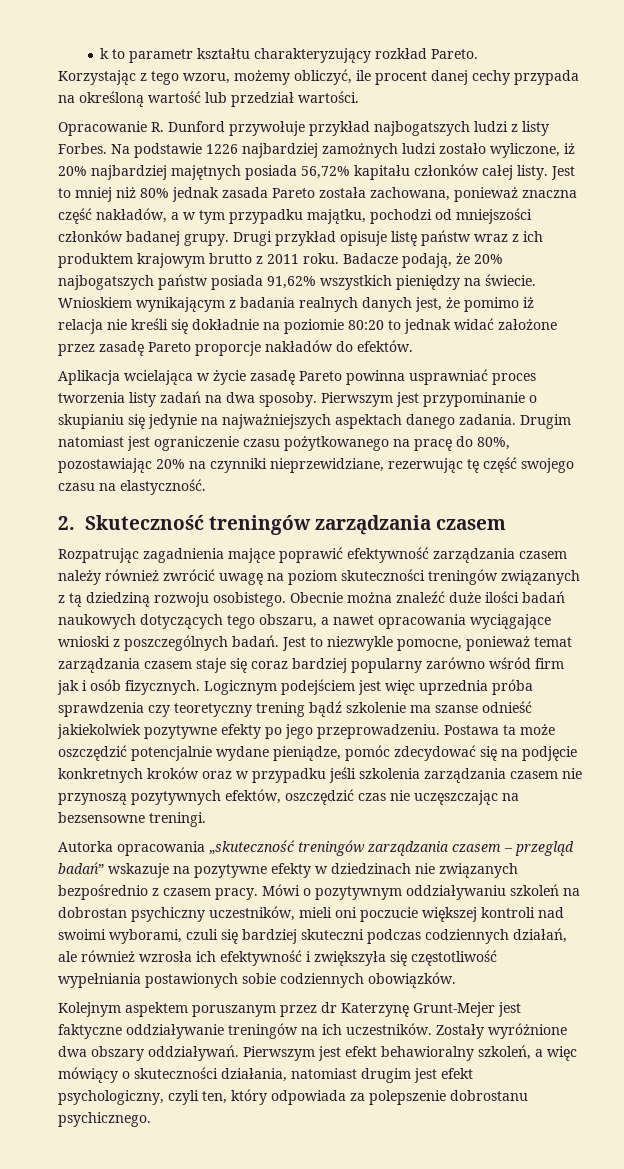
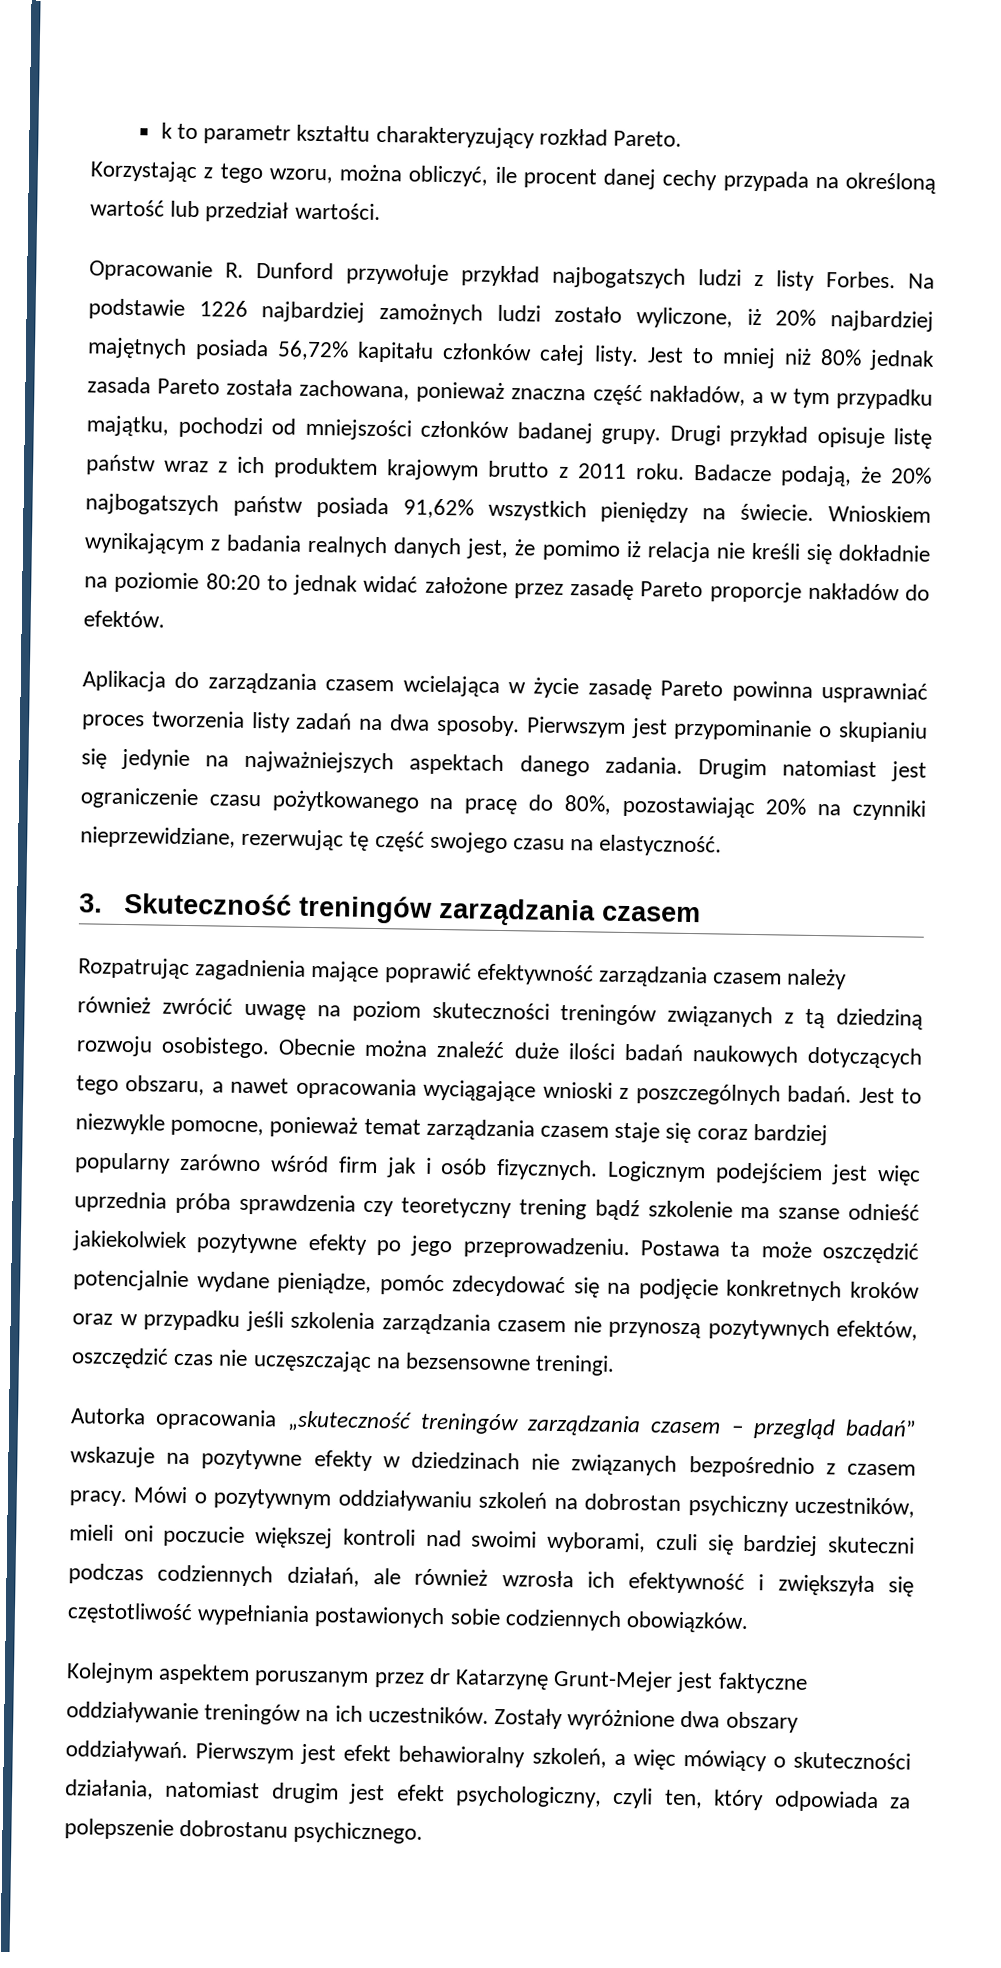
[234,70,290,85] możemy -> [339,164,402,182] można
(120, 377) none -> [174,671,395,695] do zarządzania czasem
[58,516,75,530] 2. -> [79,893,103,913] 3.
[341,1003,409,1017] Katerzynę -> [455,1669,550,1690] Katarzynę

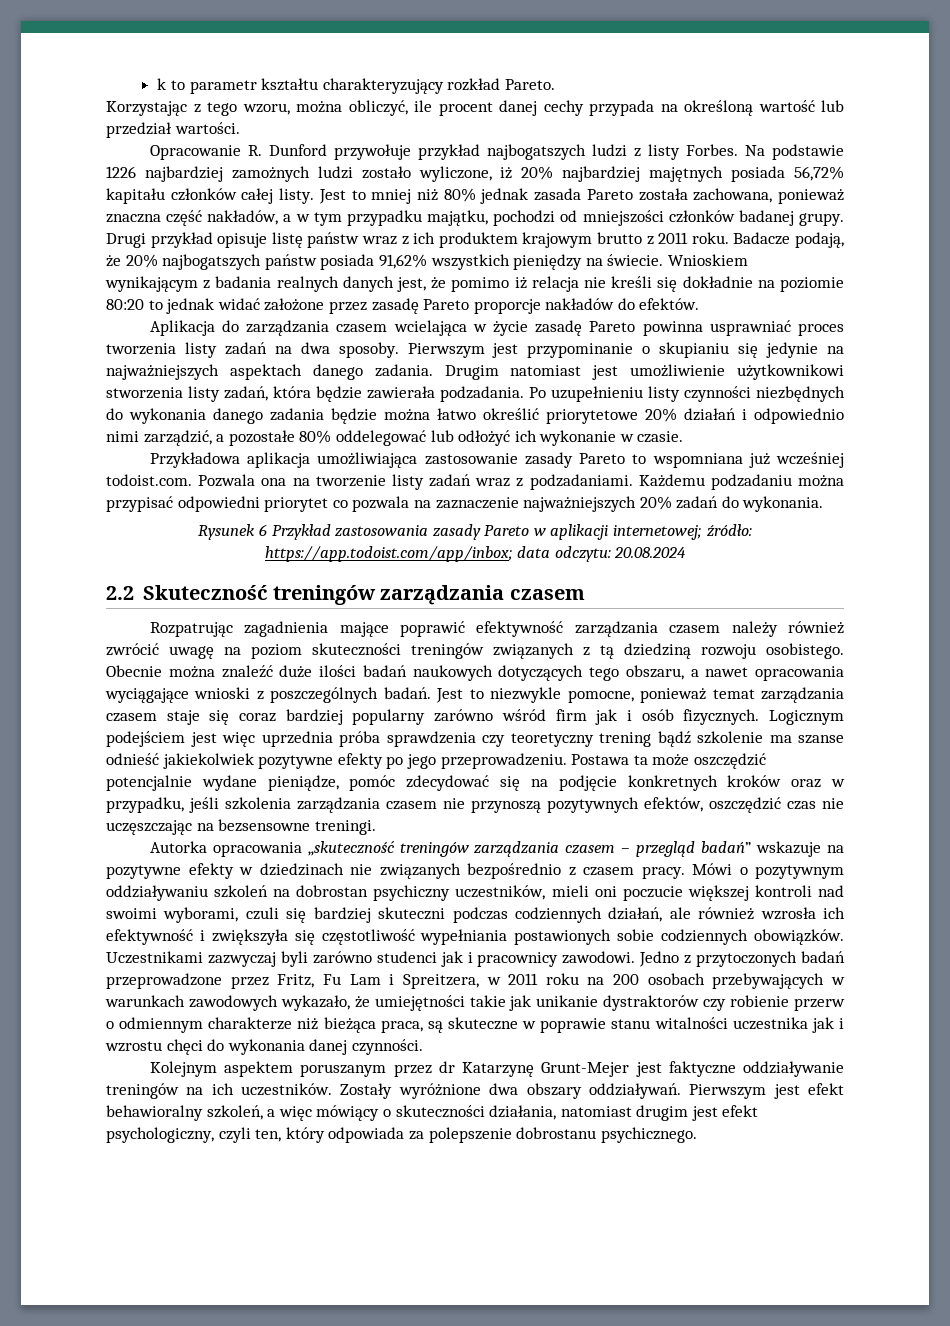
[80,787,926,821] [80,826,723,857] [79,893,103,913] ograniczenie czasu pożytkowanego na pracę do 80%, pozostawiając 20% na czynniki nieprzewidziane, rezerwując tę część swojego czasu na elastyczność. // 3. -> [630,364,844,380] [106,386,845,402] [106,408,844,424] [106,430,684,446] [149,452,844,468] [106,474,844,490] [106,496,824,512] [198,524,752,540] [264,546,687,562] [106,586,134,600] umożliwienie użytkownikowi stworzenia listy zadań, która będzie zawierała podzadania. Po uzupełnieniu listy czynności niezbędnych do wykonania danego zadania będzie można łatwo określić priorytetowe 20% działań i odpowiednio nimi zarządzić, a pozostałe 80% oddelegować lub odłożyć ich wykonanie w czasie. // Przykładowa aplikacja umożliwiająca zastosowanie zasady Pareto to wspomniana już wcześniej todoist.com. Pozwala ona na tworzenie listy zadań wraz z podzadaniami. Każdemu podzadaniu można przypisać odpowiedni priorytet co pozwala na zaznaczenie najważniejszych 20% zadań do wykonania. // Rysunek 6 Przykład zastosowania zasady Pareto w aplikacji internetowej; źródło: https://app.todoist.com/app/inbox; data odczytu: 20.08.2024 // 2.2
[143,1309,240,1331] przypadku -> [106,797,184,813] przypadku,
(750, 1622) none -> [106,951,845,967] [106,973,845,989] [105,995,846,1011] [106,1017,844,1033] [105,1039,423,1055] Uczestnikami zazwyczaj byli zarówno studenci jak i pracownicy zawodowi. Jedno z przytoczonych badań przeprowadzone przez Fritz, Fu Lam i Spreitzera, w 2011 roku na 200 osobach przebywających w warunkach zawodowych wykazało, że umiejętności takie jak unikanie dystraktorów czy robienie przerw o odmiennym charakterze niż bieżąca praca, są skuteczne w poprawie stanu witalności uczestnika jak i wzrostu chęci do wykonania danej czynności.

